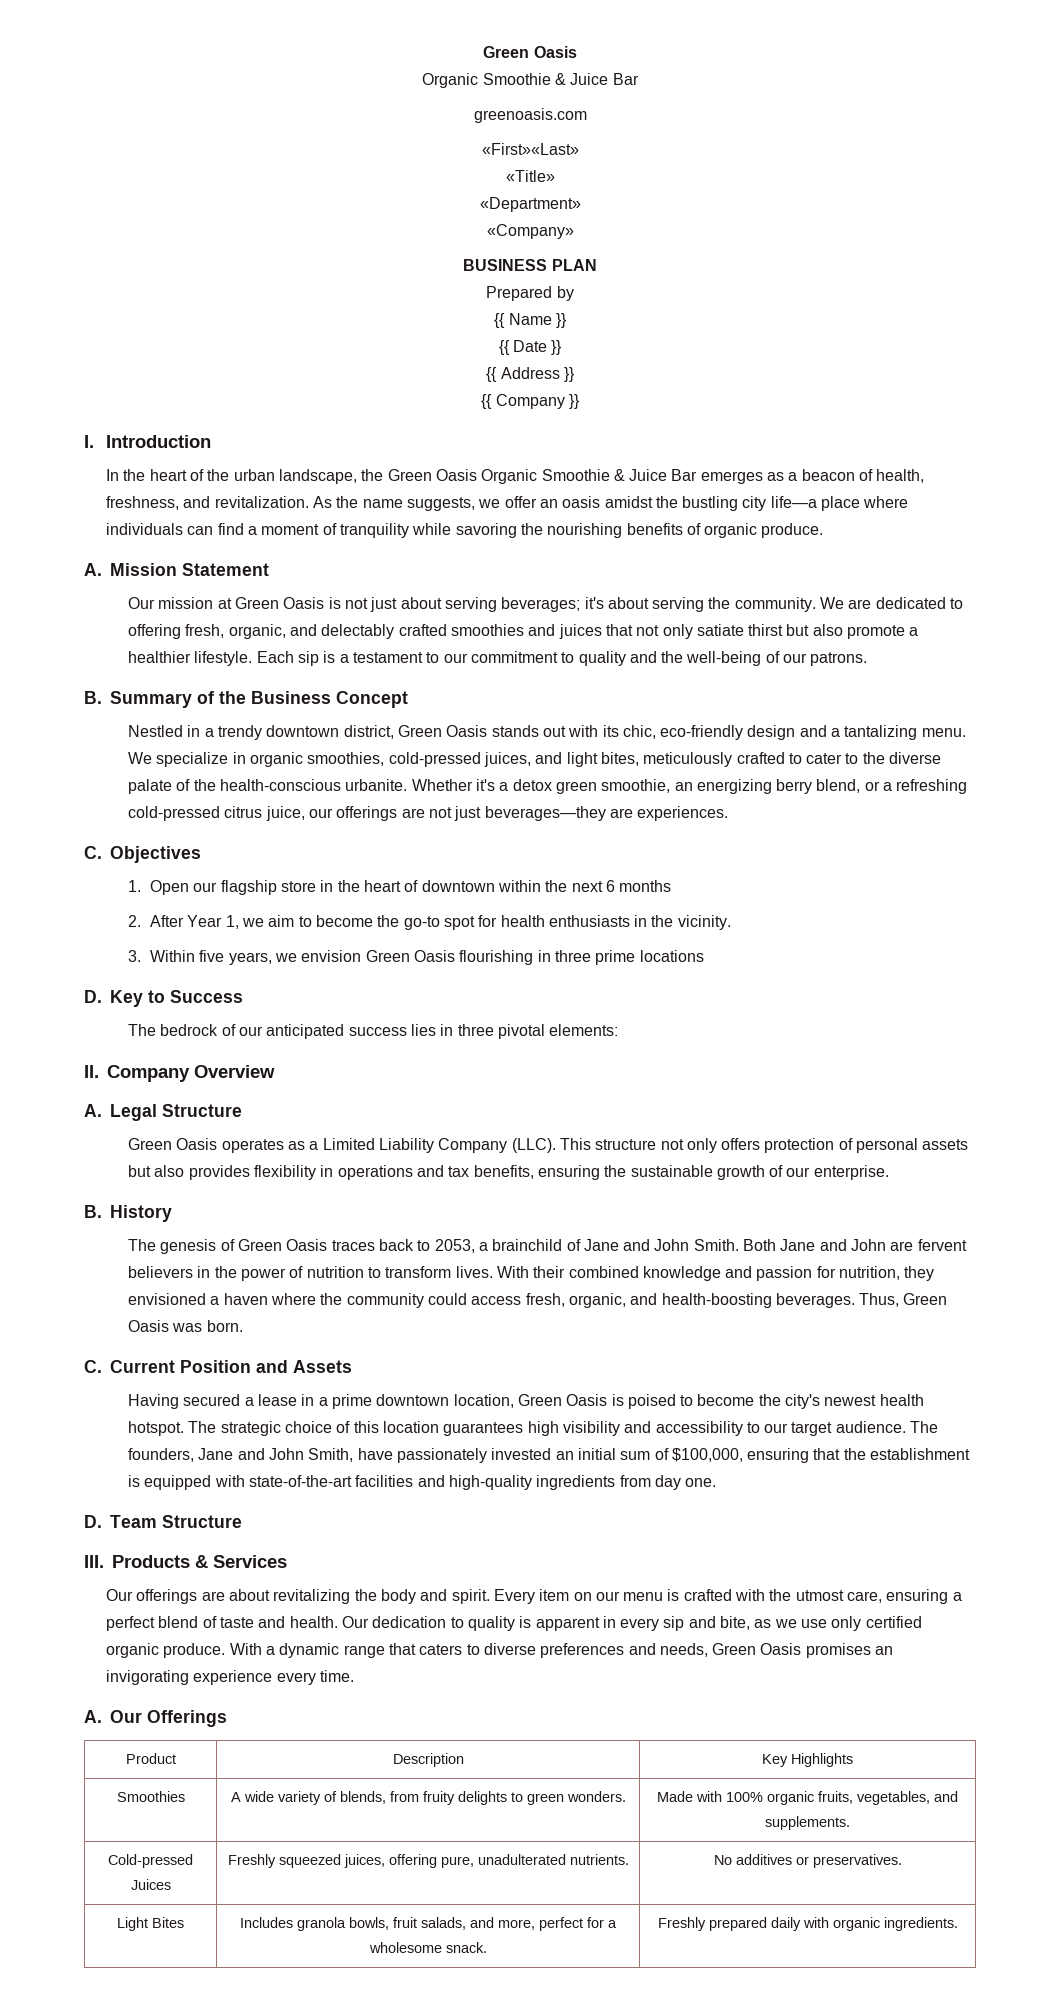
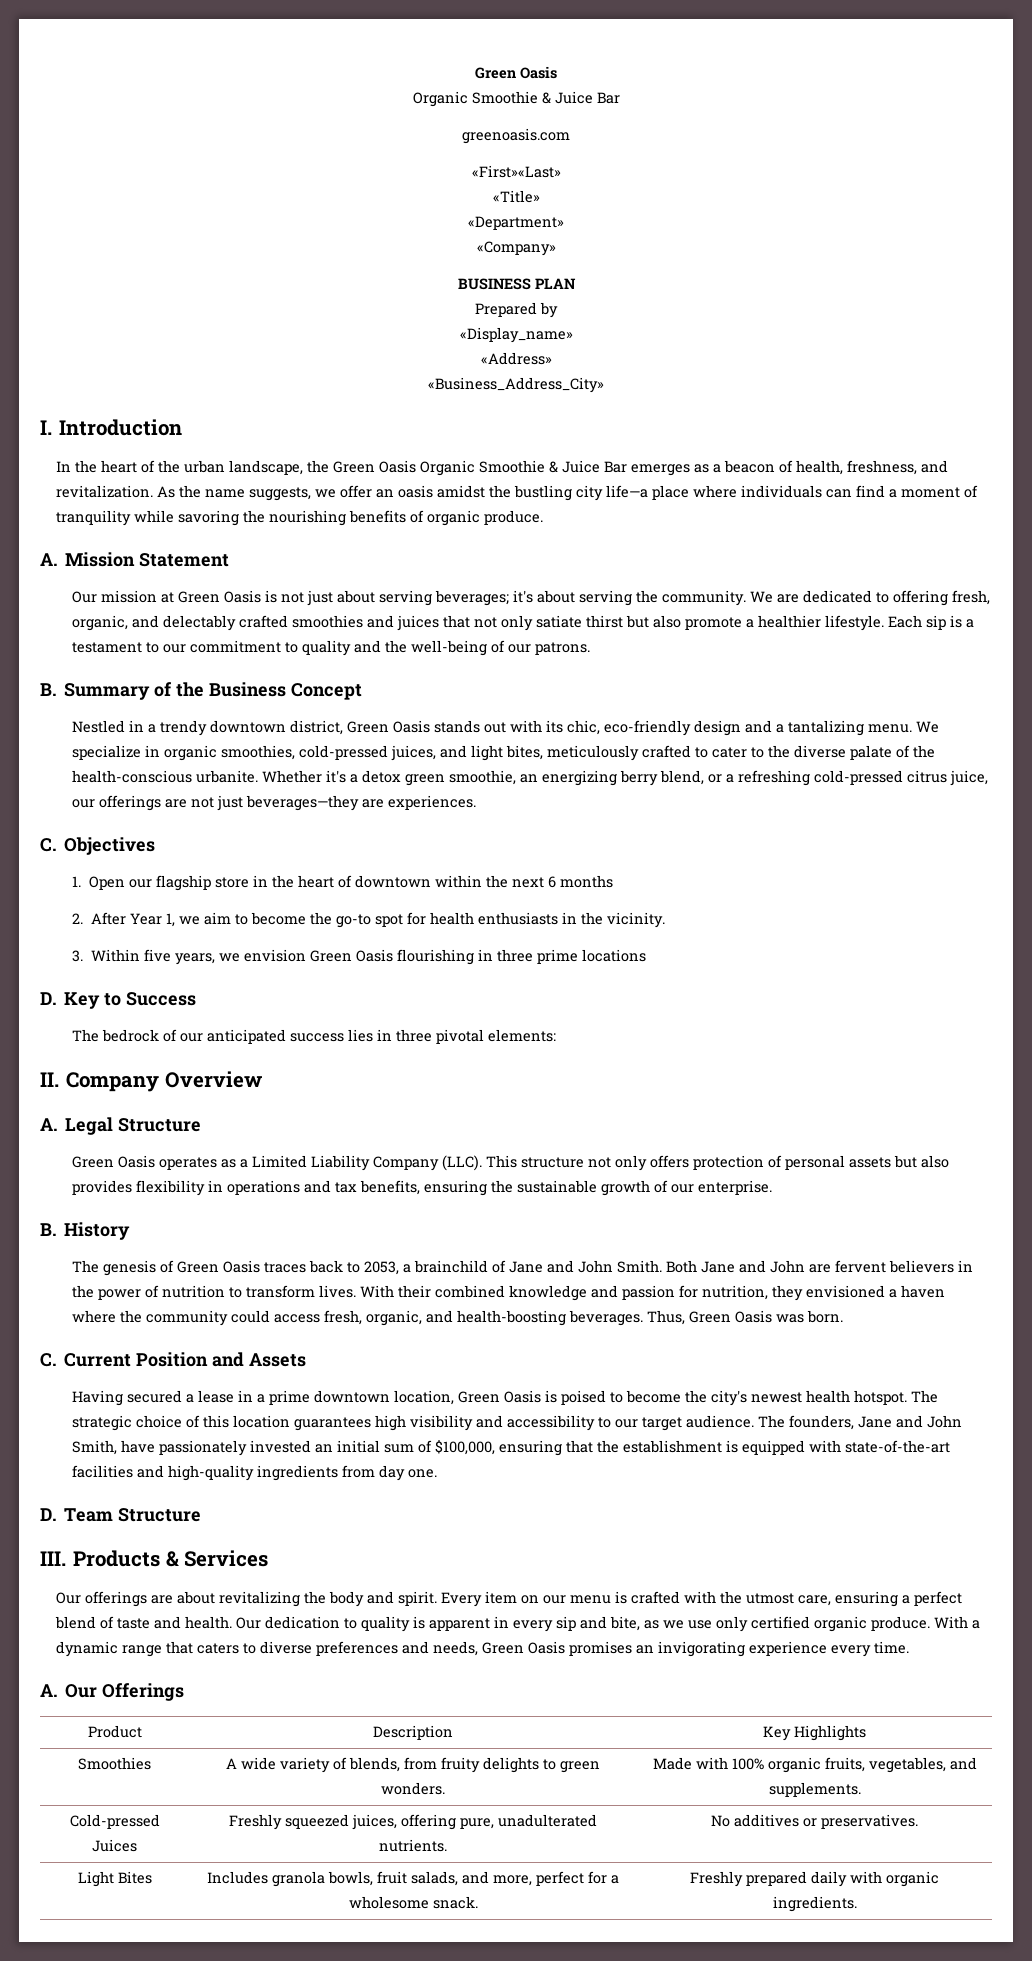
[494,313,567,328] [498,340,563,355] [486,367,575,382] [481,394,580,409] {{ Name }} // {{ Date }} // {{ Address }} // {{ Company }} -> [459,327,573,343] [480,352,552,365] [428,377,604,393] «Display_name» // «Address» // «Business_Address_City»

